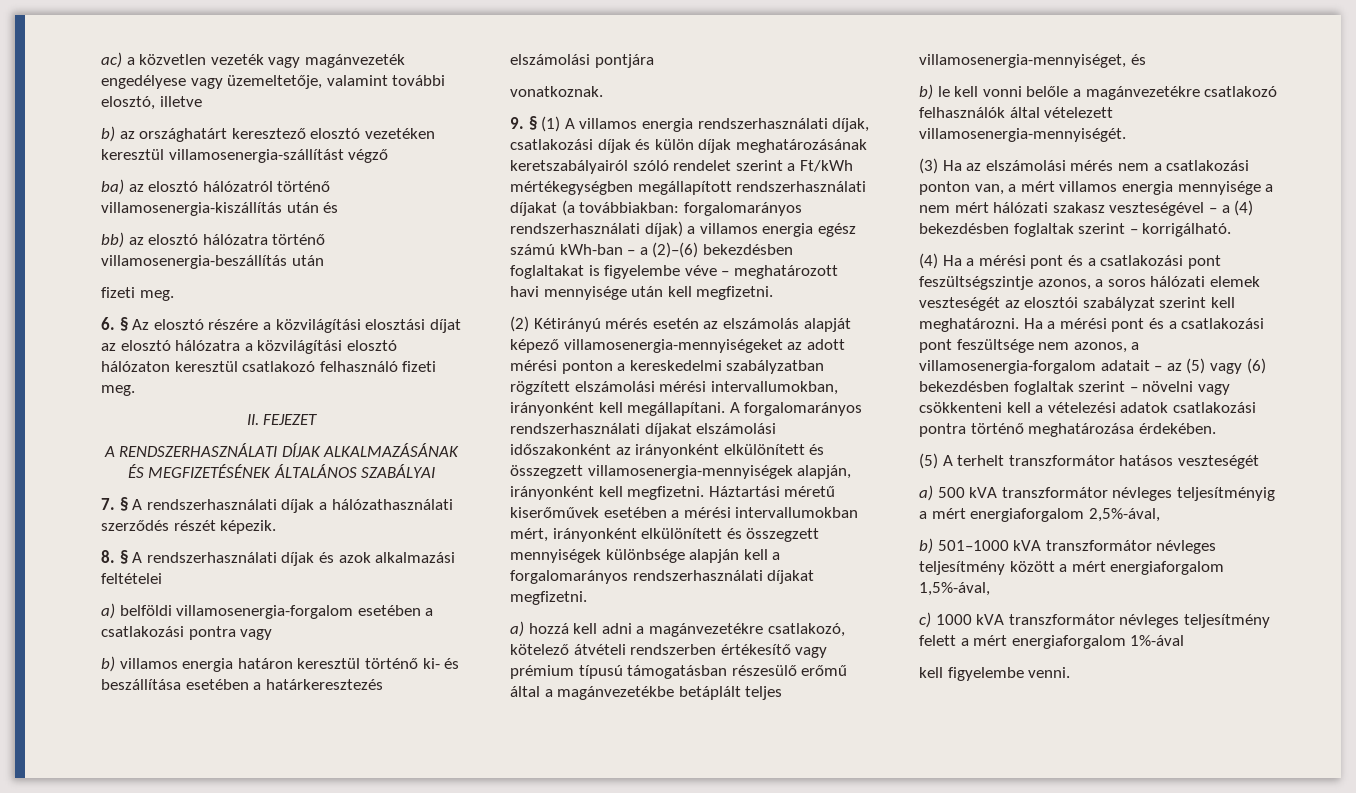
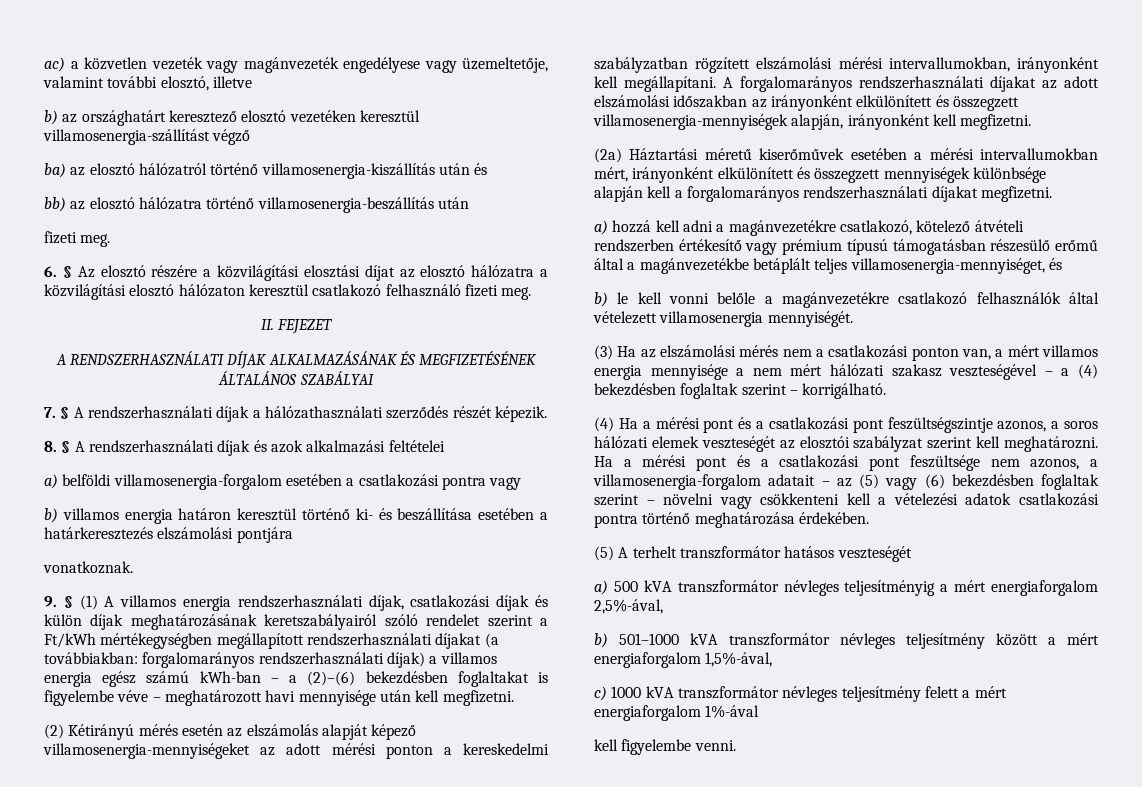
[696,423,777,434] [510,444,611,455] elszámolási időszakonként -> [1042,76,1099,89] [594,95,748,108] az adott elszámolási időszakban
(705, 493) none -> [594,148,622,163] // (2a)
[919,128,1126,142] villamosenergia-mennyiségét. -> [659,311,853,327] villamosenergia mennyiségét.

